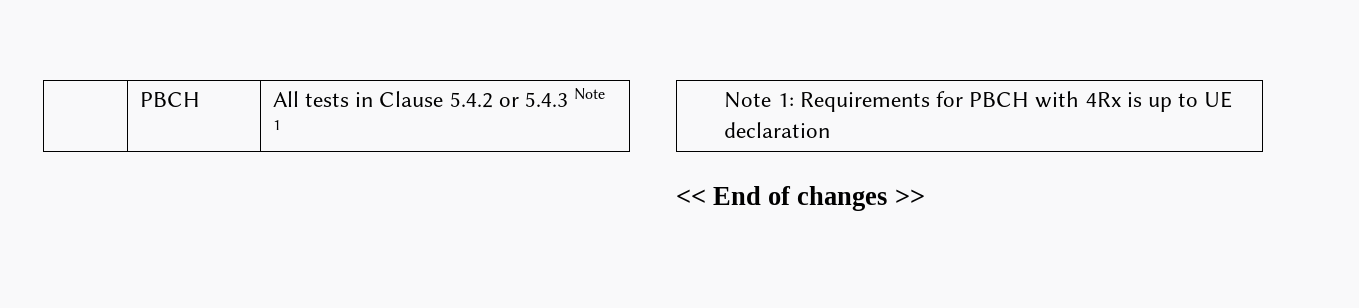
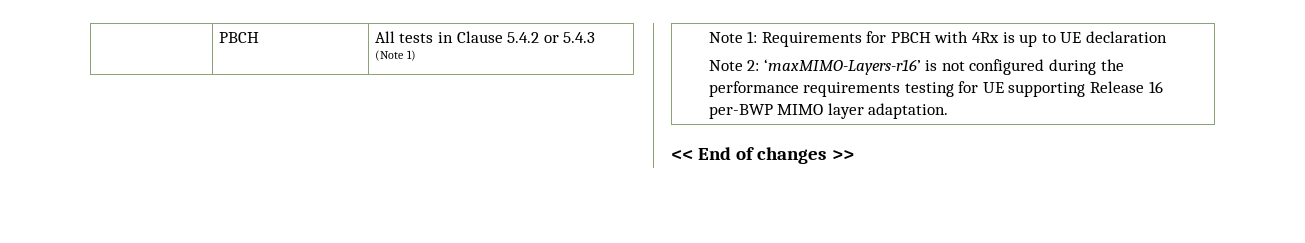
[574,88,606,100] [272,120,280,130] Note 1 -> [374,50,417,61] (Note 1)
(831, 130) none -> [708,59,1124,75] [708,81,1163,97] [708,103,949,119] // Note 2: ‘maxMIMO-Layers-r16’ is not configured during the performance requirements testing for UE supporting Release 16 per-BWP MIMO layer adaptation.

